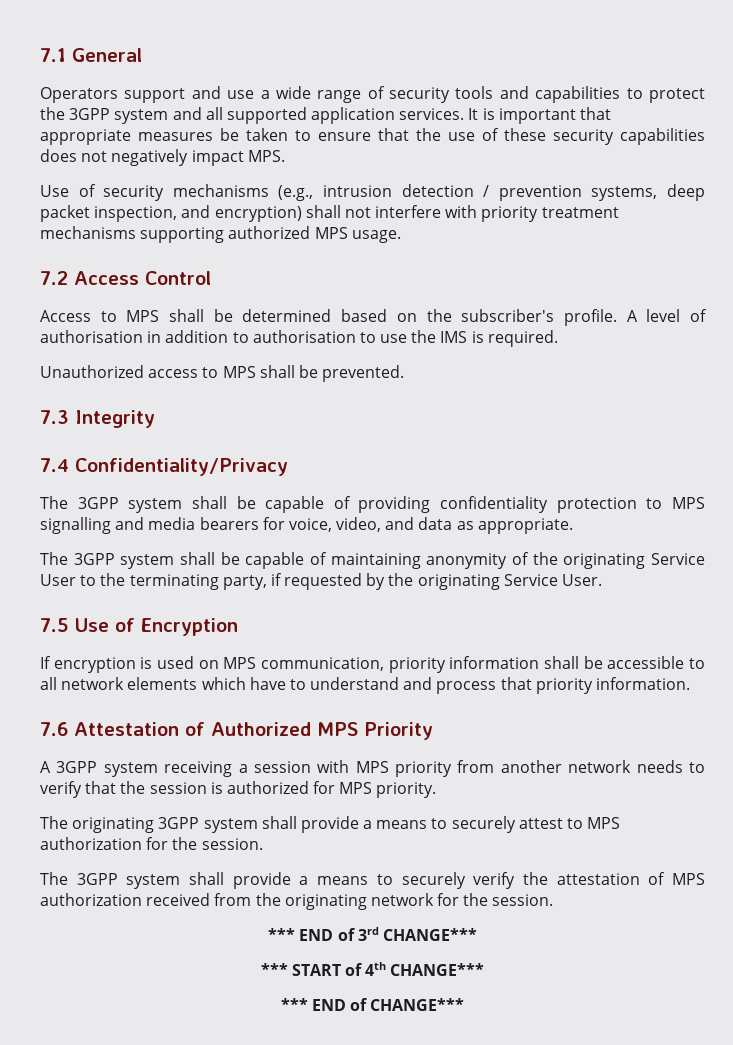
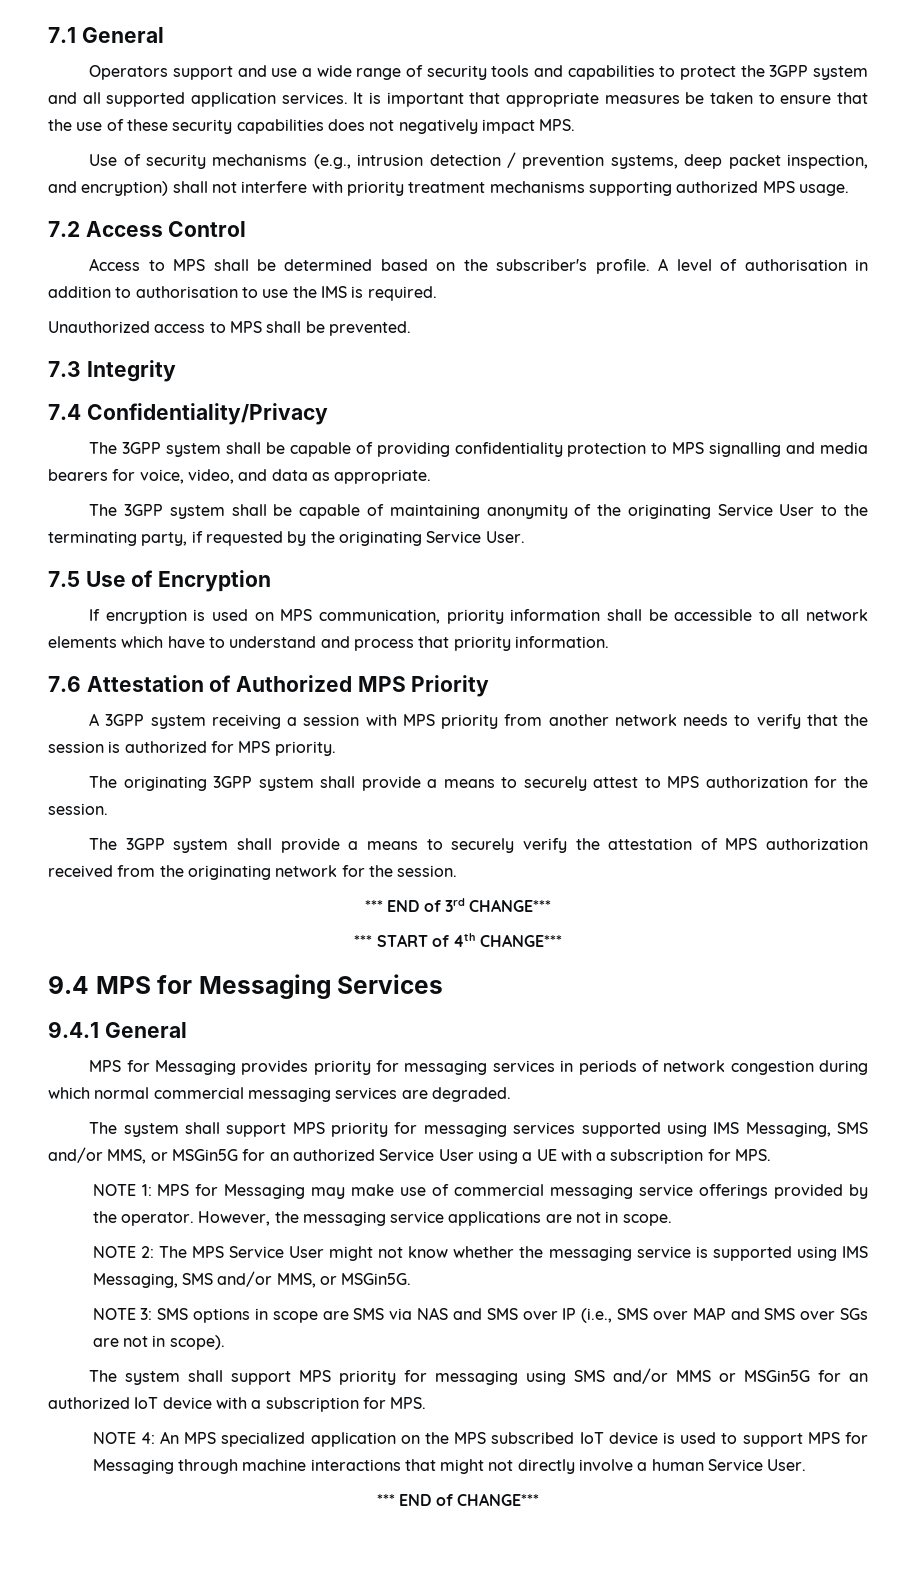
(485, 969) none -> [48,974,444,999] [48,1021,187,1038] [89,1060,868,1075] [48,1087,511,1102] [89,1122,868,1137] [48,1147,772,1164] [92,1184,869,1199] [92,1211,672,1226] [92,1246,868,1261] [92,1271,412,1288] [92,1307,869,1323] [92,1335,225,1350] [89,1368,869,1385] [48,1397,427,1412] [92,1431,869,1447] [92,1459,807,1474] // 9.4 MPS for Messaging Services // 9.4.1 General // MPS for Messaging provides priority for messaging services in periods of network congestion during which normal commercial messaging services are degraded. // The system shall support MPS priority for messaging services supported using IMS Messaging, SMS and/or MMS, or MSGin5G for an authorized Service User using a UE with a subscription for MPS. // NOTE 1: MPS for Messaging may make use of commercial messaging service offerings provided by the operator. However, the messaging service applications are not in scope. // NOTE 2: The MPS Service User might not know whether the messaging service is supported using IMS Messaging, SMS and/or MMS, or MSGin5G. // NOTE 3: SMS options in scope are SMS via NAS and SMS over IP (i.e., SMS over MAP and SMS over SGs are not in scope). // The system shall support MPS priority for messaging using SMS and/or MMS or MSGin5G for an authorized IoT device with a subscription for MPS. // NOTE 4: An MPS specialized application on the MPS subscribed IoT device is used to support MPS for Messaging through machine interactions that might not directly involve a human Service User.

